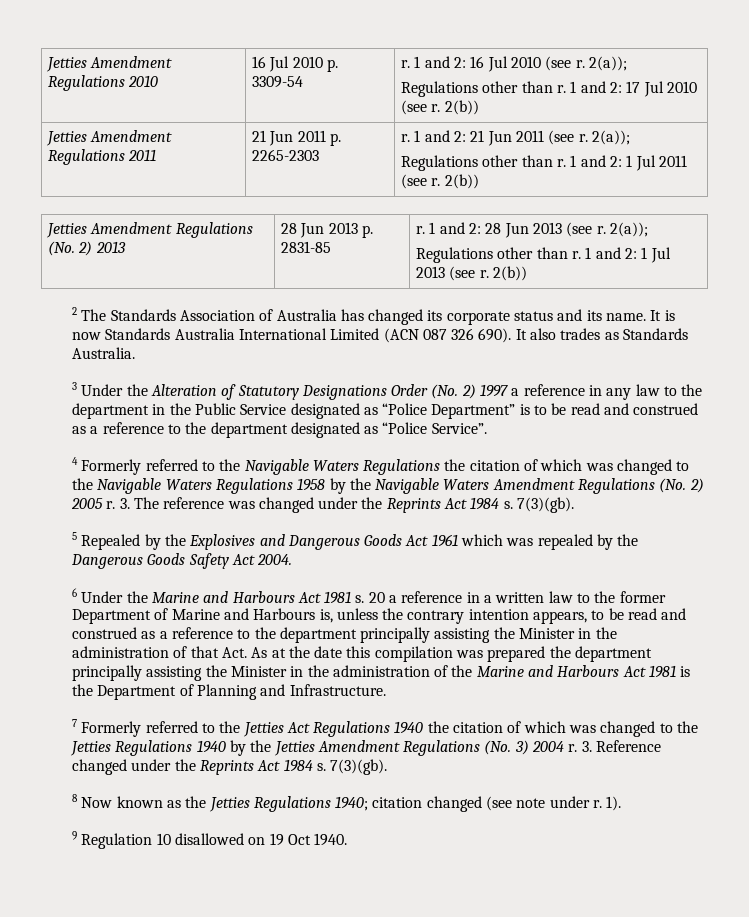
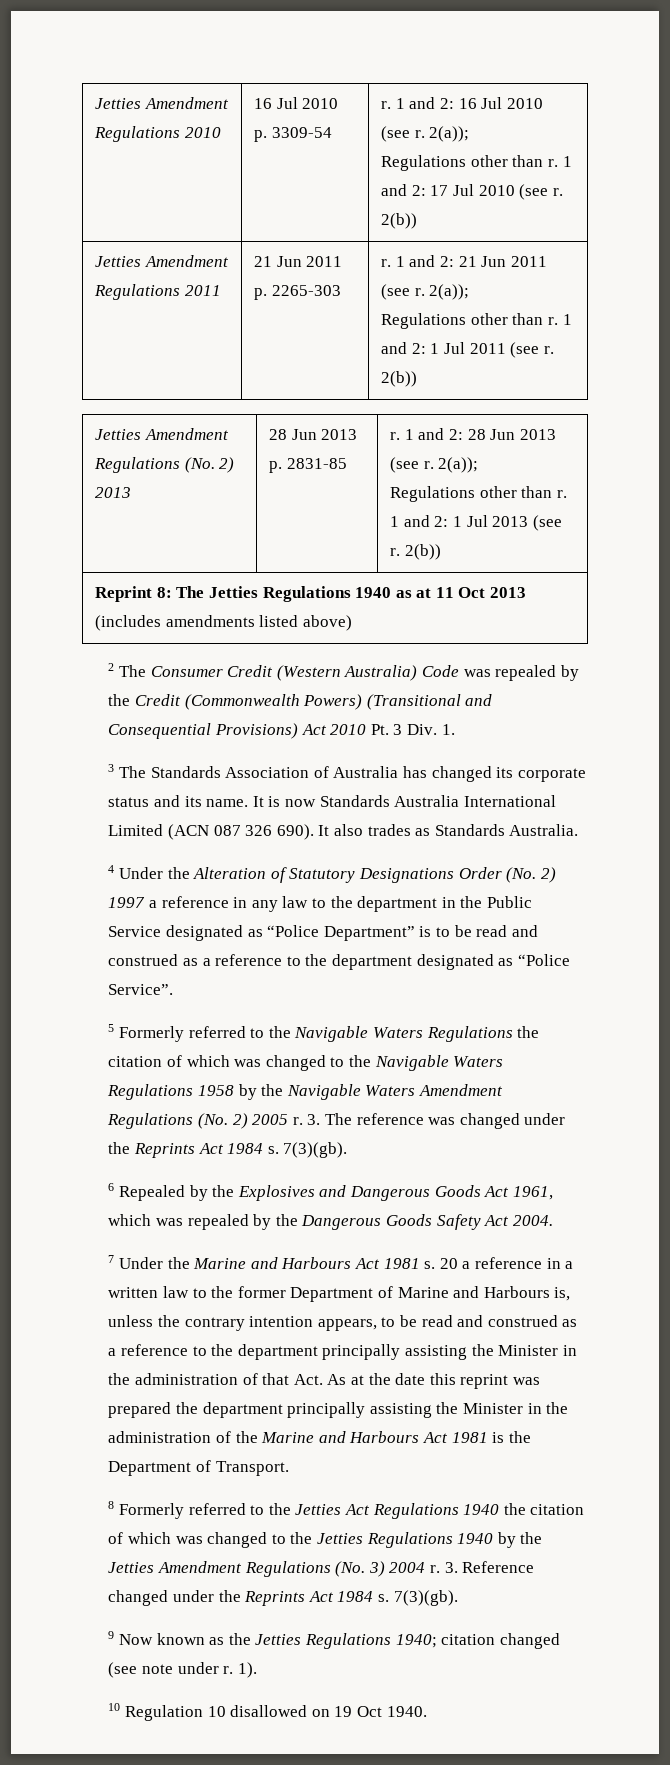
[251,149,319,161] 2265-2303 -> [271,285,341,296] 2265-303
[71,307,77,315] // 2 -> [95,586,527,602] [95,615,352,631] [108,663,579,681] [108,694,493,710] [108,723,455,739] [108,764,115,772] // Reprint 8: The Jetties Regulations 1940 as at 11 Oct 2013 (includes amendments listed above) // 2 The Consumer Credit (Western Australia) Code was repealed by the Credit (Commonwealth Powers) (Transitional and Consequential Provisions) Act 2010 Pt. 3 Div. 1. // 3
[71,382,77,390] 3 -> [108,865,115,873] 4
[71,457,78,465] 4 -> [108,1024,115,1032] 5
[71,532,77,540] 5 -> [108,1183,115,1191] 6
[431,534,458,547] 1961 -> [512,1186,553,1200] 1961,
[71,588,77,597] 6 -> [108,1255,115,1263] 7
[374,646,453,662] compilation -> [460,1374,509,1389] reprint
[196,684,386,700] [71,719,77,727] Planning and Infrastructure. // 7 -> [215,1461,289,1476] [108,1501,115,1509] Transport. // 8
[71,794,78,802] 8 -> [108,1631,115,1639] 9
[71,831,77,840] 9 -> [108,1703,121,1711] 10

